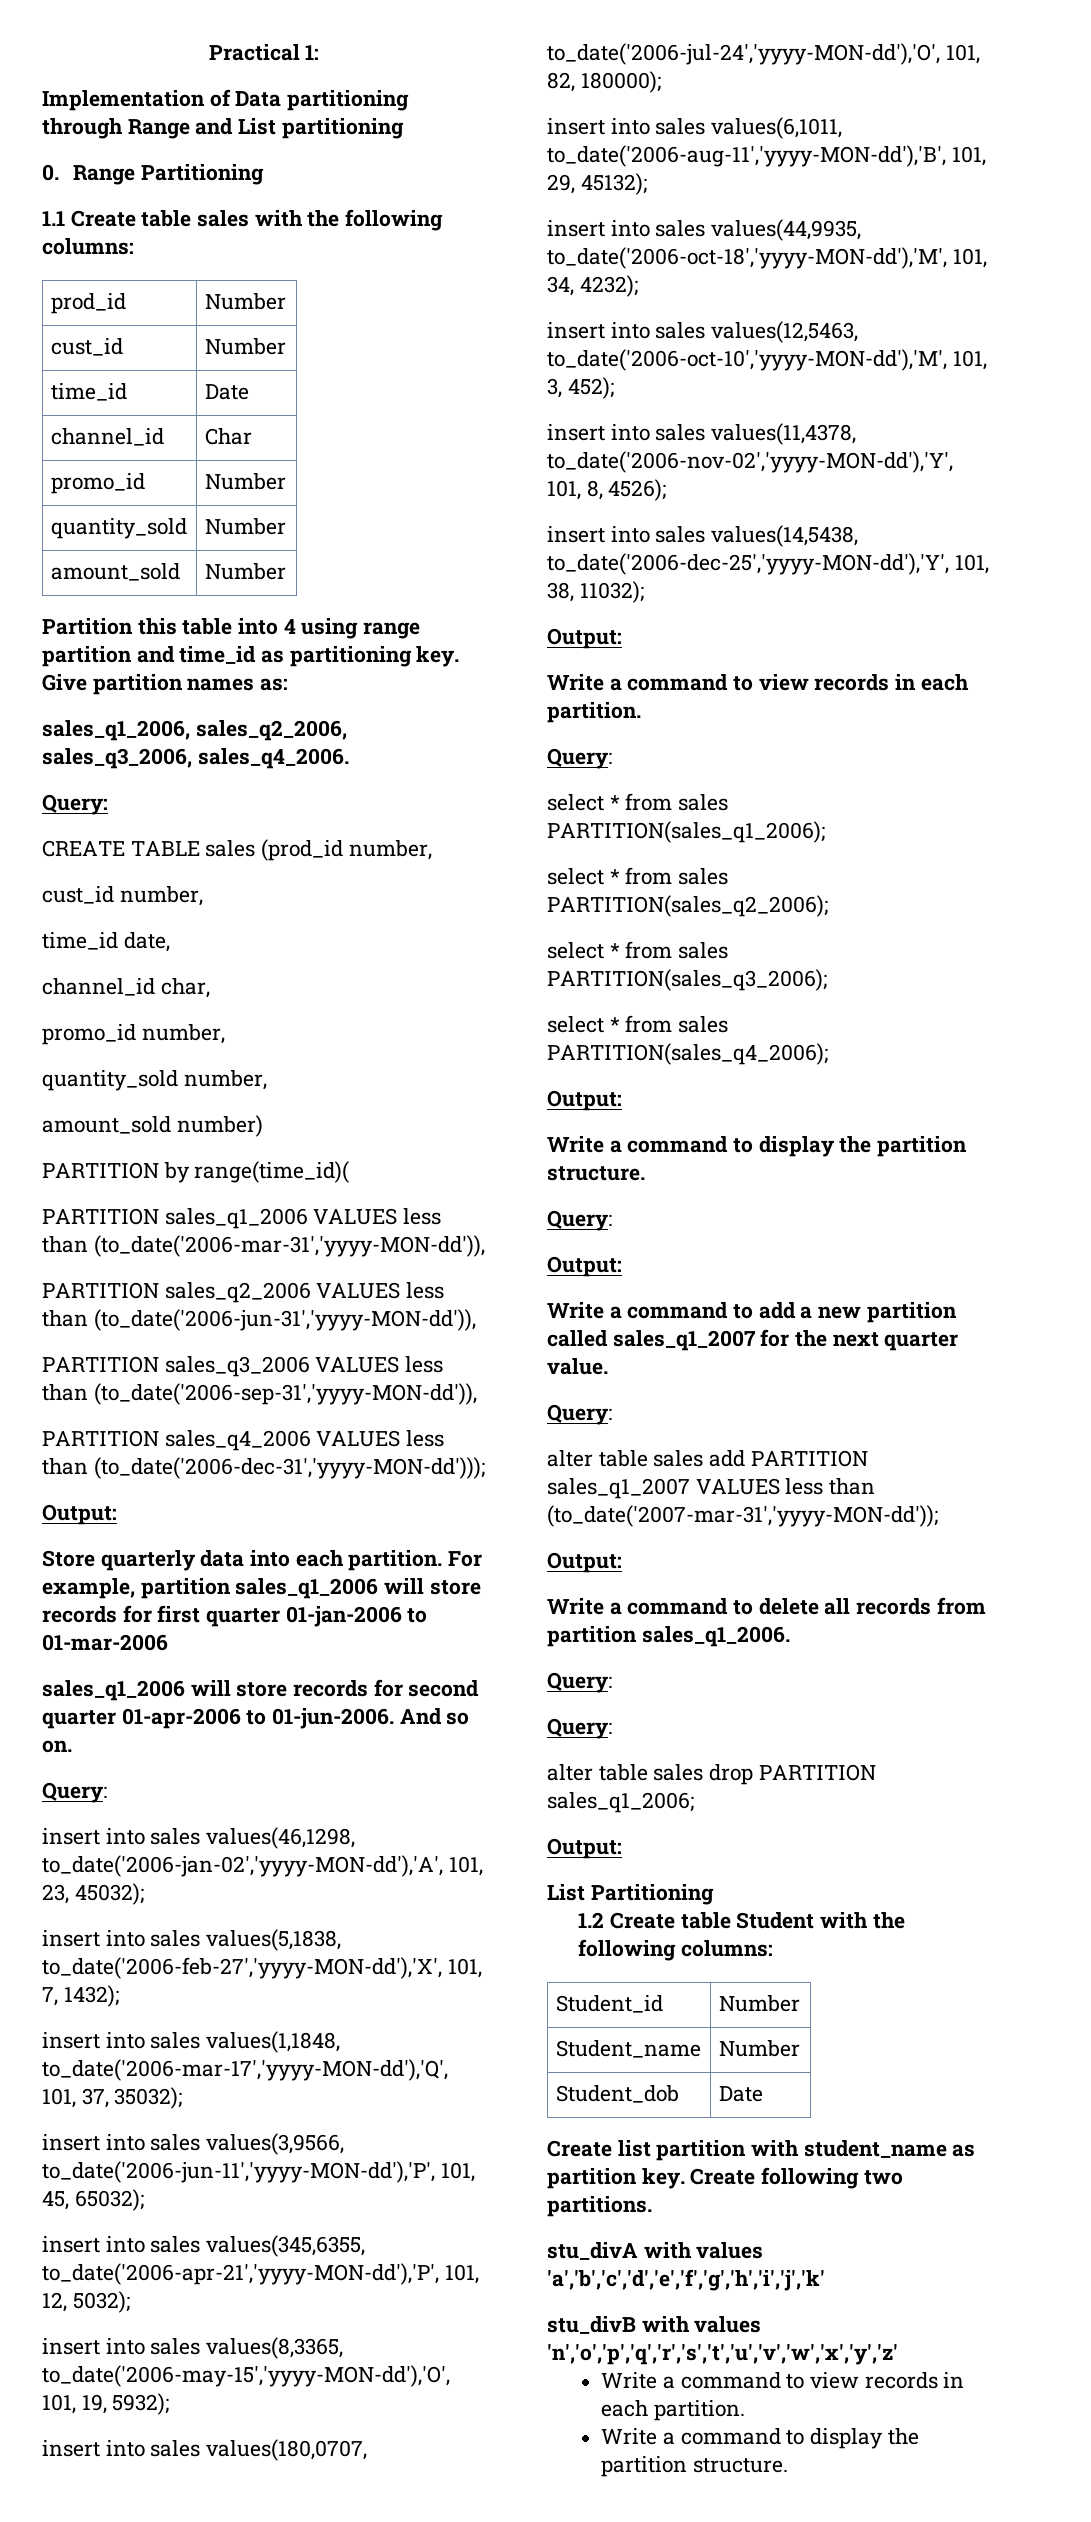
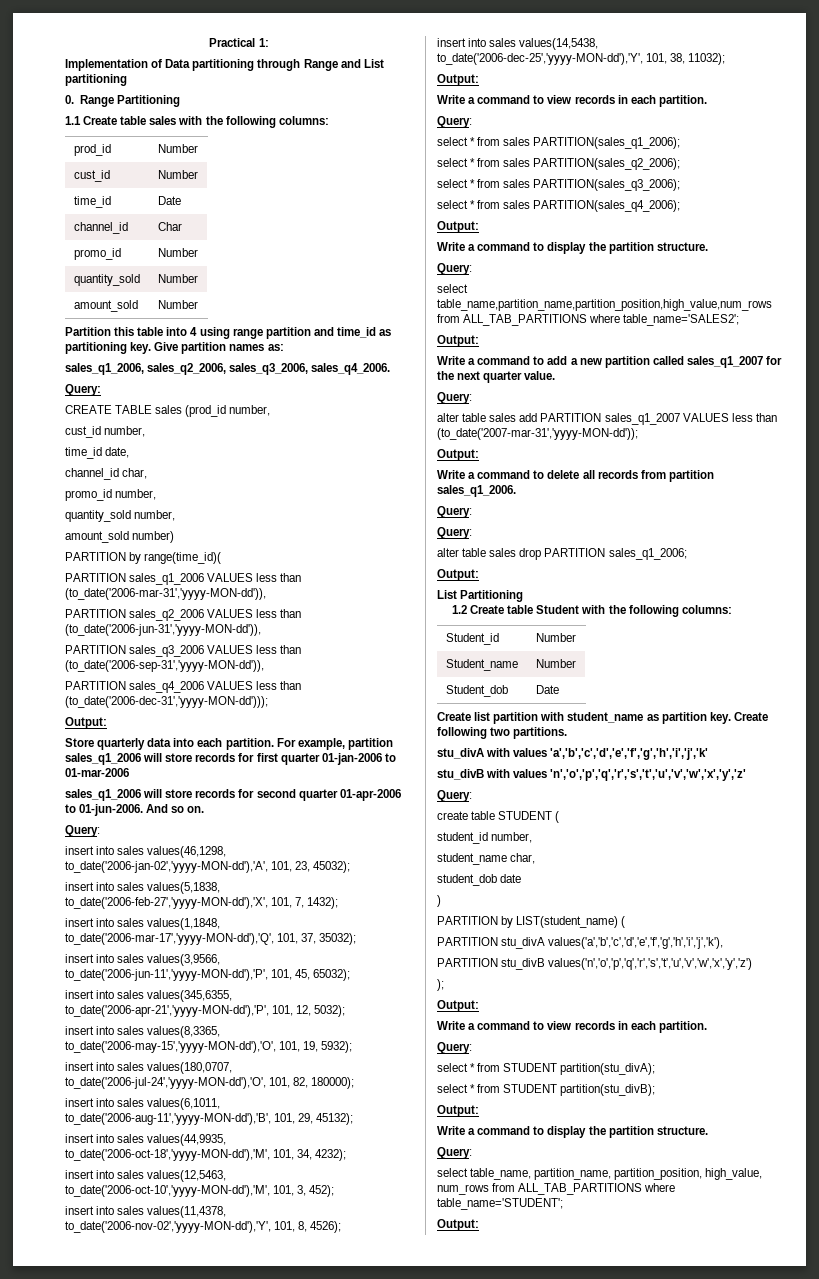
(612, 1220) none -> [437,284,468,293] [437,299,772,311] [437,314,740,326] // select table_name,partition_name,partition_position,high_value,num_rows from ALL_TAB_PARTITIONS where table_name='SALES2';
[601,2372,965,2389] [601,2400,745,2421] [601,2428,919,2449] [601,2456,788,2477] // Write a command to view records in each partition. // Write a command to display the partition structure. -> [437,790,472,802] [437,811,560,823] [437,832,533,844] [437,853,536,865] [437,874,522,886] [437,895,441,907] [437,916,626,928] [437,937,724,949] [437,958,753,970] [437,979,444,991] [437,1000,479,1012] [437,1021,707,1033] [437,1042,472,1054] [437,1063,656,1075] [437,1084,656,1096] [437,1105,479,1117] [437,1126,708,1138] [437,1147,472,1159] [437,1168,763,1180] [437,1183,676,1195] [437,1198,563,1210] [437,1219,479,1231] // Query: // create table STUDENT ( // student_id number, // student_name char, // student_dob date // ) // PARTITION by LIST(student_name) ( // PARTITION stu_divA values('a','b','c','d','e','f','g','h','i','j','k'), // PARTITION stu_divB values('n','o','p','q','r','s','t','u','v','w','x','y','z') // ); // Output: // Write a command to view records in each partition. // Query: // select * from STUDENT partition(stu_divA); // select * from STUDENT partition(stu_divB); // Output: // Write a command to display the partition structure. // Query: // select table_name, partition_name, partition_position, high_value, num_rows from ALL_TAB_PARTITIONS where table_name='STUDENT'; // Output:

